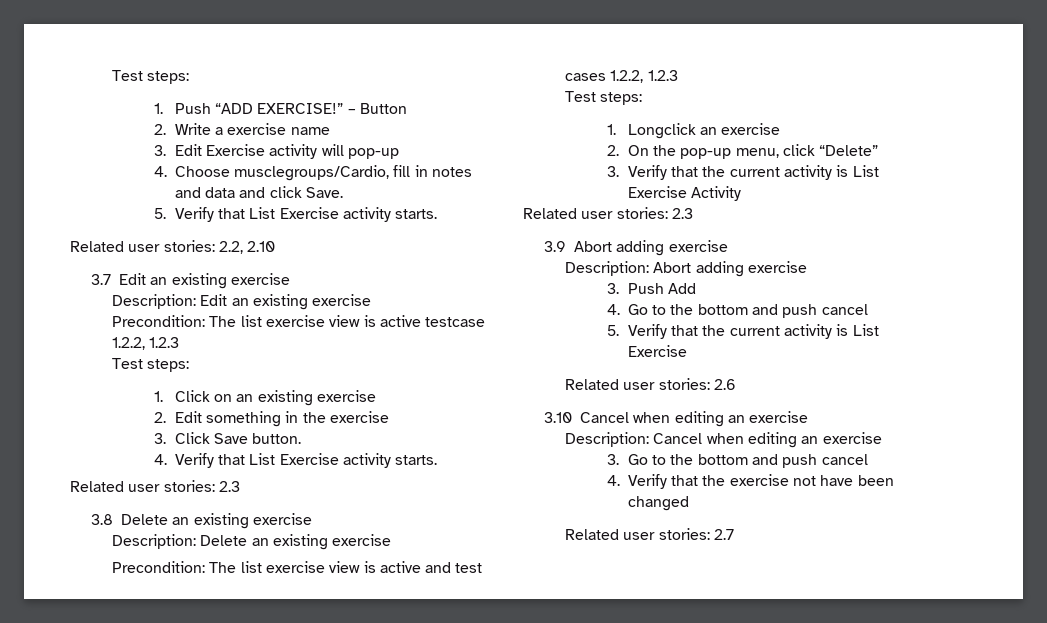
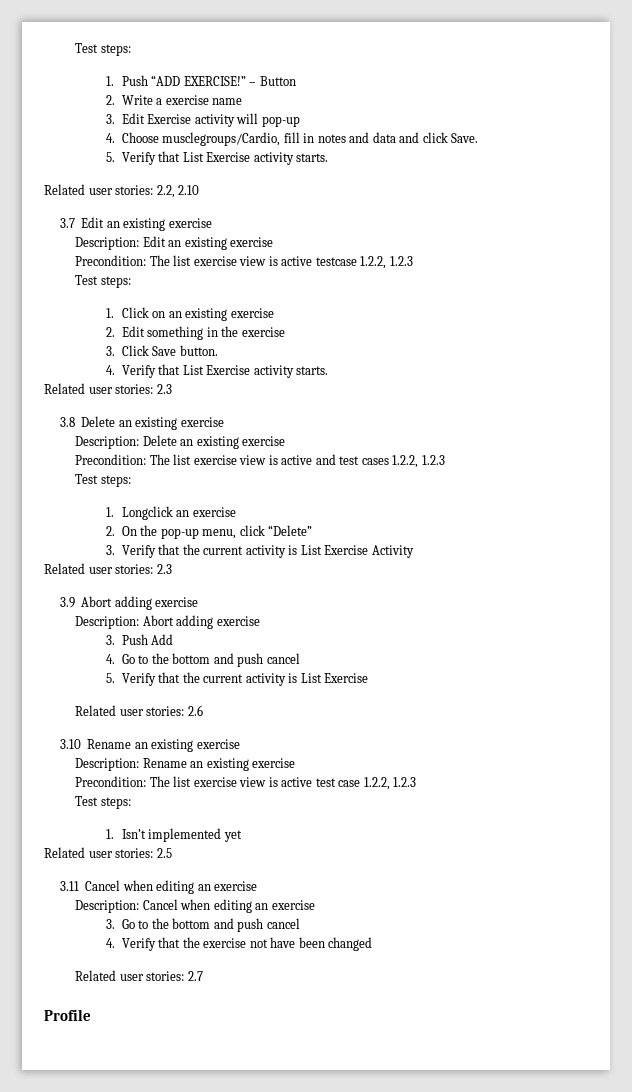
(572, 417) none -> [87,739,240,752] [75,758,296,771] [75,776,417,790] [75,796,131,809] [106,828,242,842] [44,847,172,858] [59,881,79,891] Rename an existing exercise // Description: Rename an existing exercise // Precondition: The list exercise view is active test case 1.2.2, 1.2.3 // Test steps: // 1. Isn’t implemented yet // Related user stories: 2.5 // 3.11
(734, 534) none -> [44,1009,91,1021] // Profile

